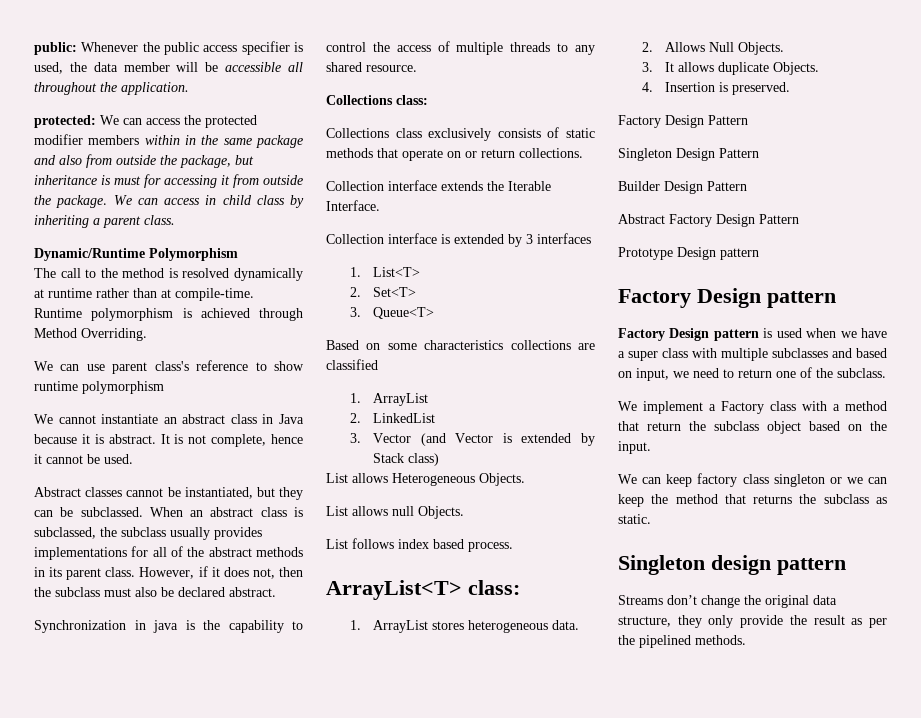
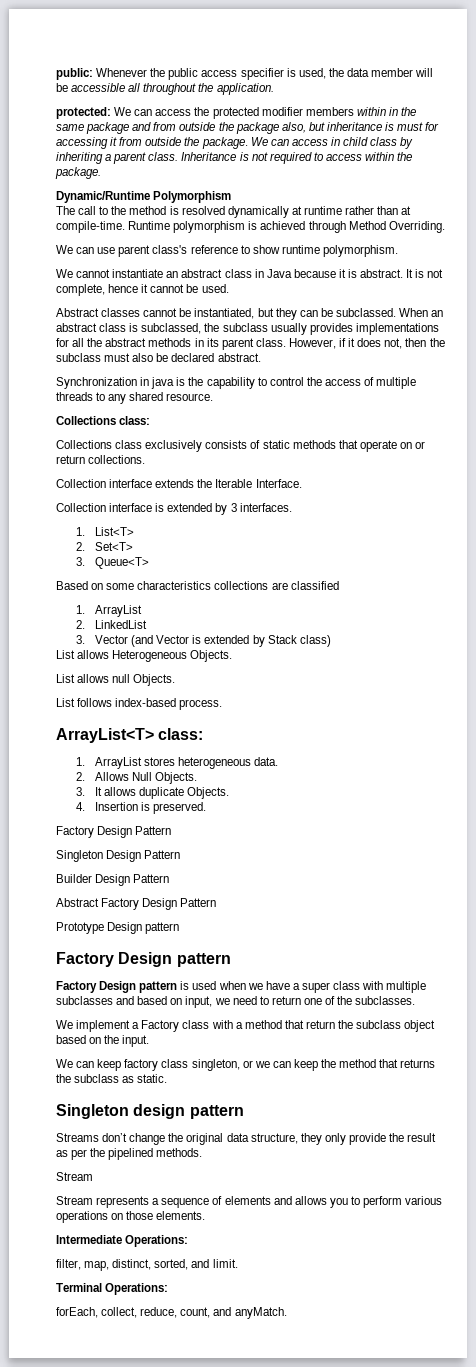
[59,154,231,168] also from outside the package, -> [153,122,306,134] from outside the package also,
(175, 220) none -> [181,152,413,164] [55,167,101,179] Inheritance is not required to access within the package.
[82,381,164,394] polymorphism -> [322,245,398,257] polymorphism.
[171,546,183,557] of -> (85, 342) none
[537,233,591,244] interfaces -> [239,503,292,512] interfaces.
[398,539,464,549] index based -> [115,698,177,707] index-based
[837,368,886,378] subclass. -> [355,996,416,1005] subclasses.
[773,474,825,487] singleton -> [191,1059,240,1071] singleton,
(746, 640) none -> [56,1172,93,1181] [56,1196,443,1208] [56,1211,206,1223] [56,1235,189,1247] [56,1259,238,1271] [56,1283,169,1295] [56,1307,287,1319] // Stream // Stream represents a sequence of elements and allows you to perform various operations on those elements. // Intermediate Operations: // filter, map, distinct, sorted, and limit. // Terminal Operations: // forEach, collect, reduce, count, and anyMatch.

